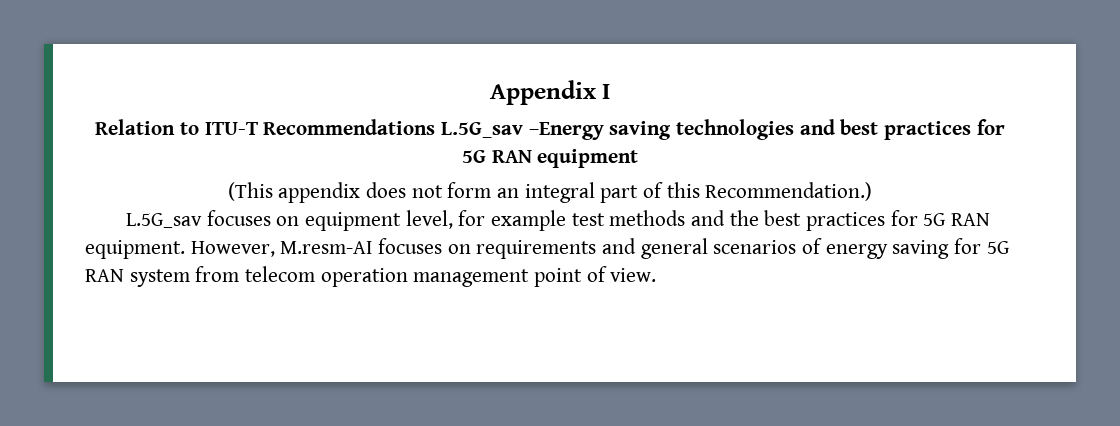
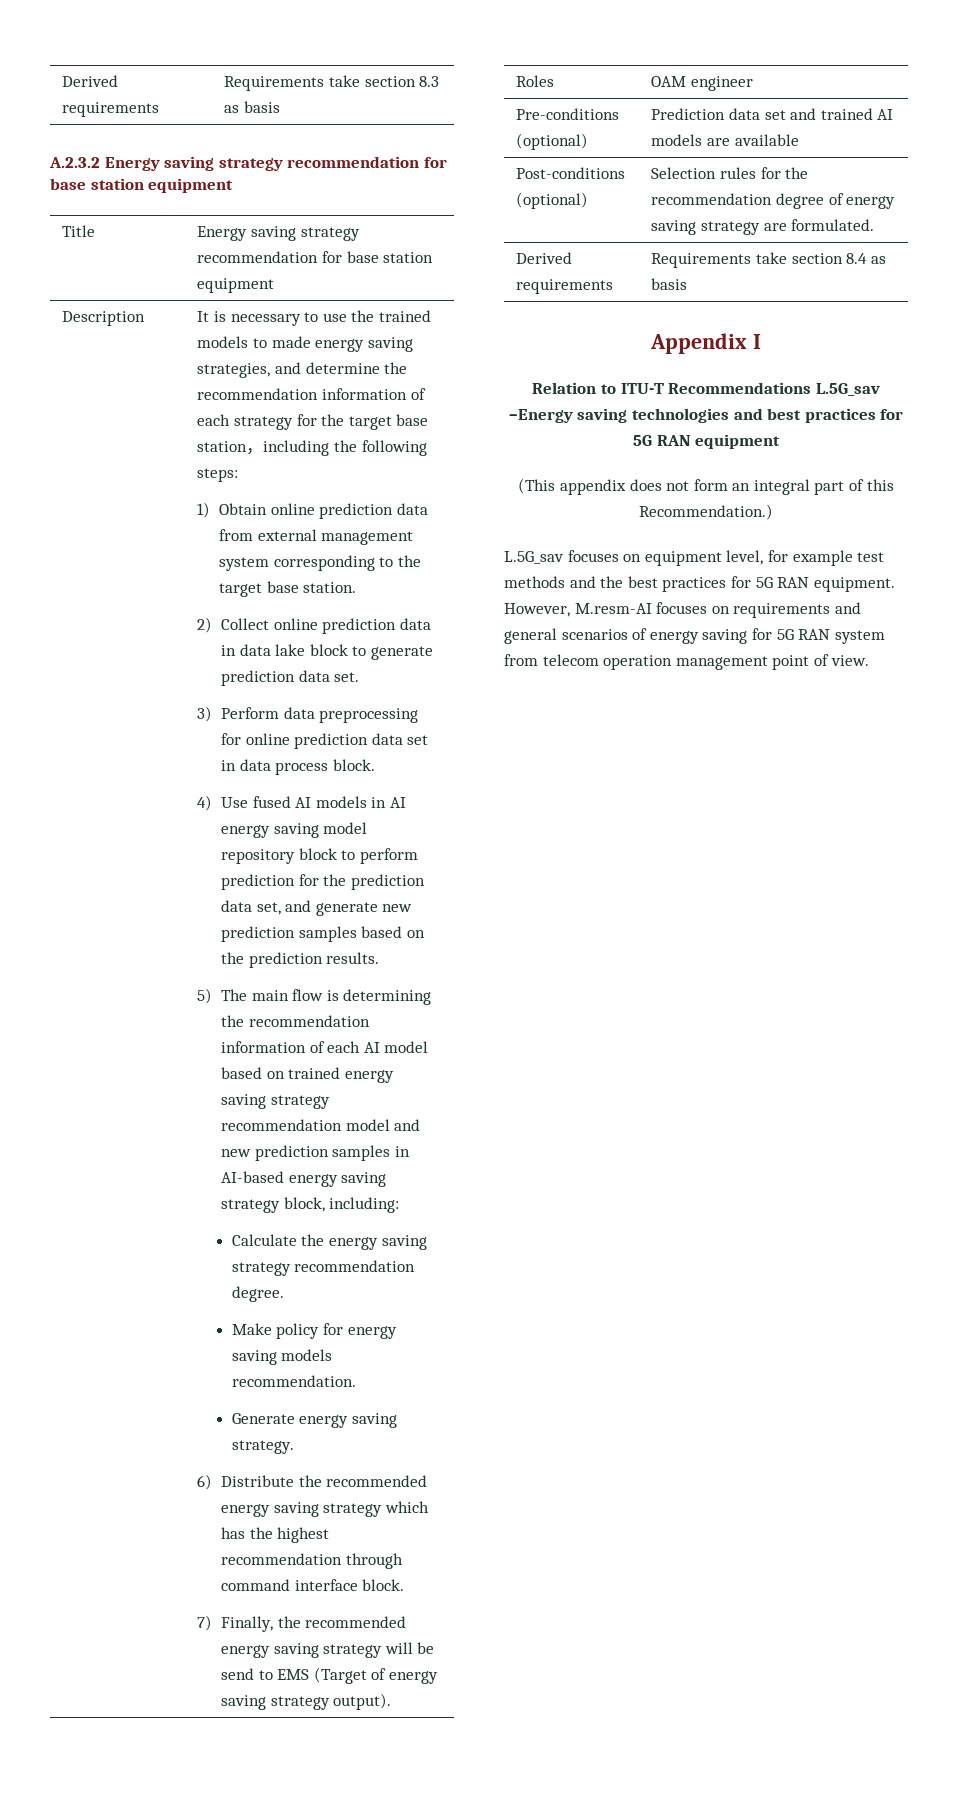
(489, 92) none -> [62,75,119,87] [62,102,160,117] [224,75,440,91] [224,101,281,113] [49,156,447,171] [50,178,234,193] [62,225,96,237] [197,226,360,241] [197,251,434,263] [197,278,275,293] [62,311,146,326] [197,310,432,326] [197,336,413,352] [197,362,408,378] [197,388,426,400] [197,414,429,430] [197,440,427,456] [197,468,239,482] [197,502,428,519] [218,529,414,545] [218,555,421,571] [218,581,357,597] [197,617,431,634] [220,644,433,660] [220,670,360,686] [197,706,419,723] [220,733,429,749] [220,759,375,775] [197,795,406,811] [220,822,368,838] [220,848,418,864] [220,874,425,890] [220,900,413,916] [220,926,425,942] [220,952,380,968] [197,988,432,1005] [220,1015,370,1027] [220,1041,429,1053] [220,1067,394,1083] [220,1094,330,1109] [220,1119,421,1131] [220,1145,410,1161] [220,1171,387,1187] [220,1197,400,1213] [231,1234,427,1250] [231,1260,416,1276] [231,1286,284,1302] [231,1323,397,1339] [231,1349,333,1365] [231,1375,356,1387] [231,1413,398,1428] [231,1440,294,1454] [197,1474,428,1490] [220,1501,429,1517] [220,1527,330,1543] [220,1553,403,1569] [220,1579,405,1591] [197,1615,407,1632] [220,1642,435,1658] [220,1667,438,1684] [220,1693,392,1710] [516,75,555,87] [651,76,754,91] [516,108,620,120] [516,133,589,150] [651,108,894,120] [651,134,799,146] [516,167,626,179] [516,192,589,209] [651,167,809,179] [651,193,896,209] [651,219,875,235] [516,252,573,264] [516,279,614,294] [651,252,886,268] [651,278,688,290] Derived requirements | Requirements take section 8.3 as basis // A.2.3.2 Energy saving strategy recommendation for base station equipment // Title | Energy saving strategy recommendation for base station equipment // Description | It is necessary to use the trained models to made energy saving strategies, and determine the recommendation information of each strategy for the target base station，including the following steps: // 1) Obtain online prediction data from external management system corresponding to the target base station. // 2) Collect online prediction data in data lake block to generate prediction data set. // 3) Perform data preprocessing for online prediction data set in data process block. // 4) Use fused AI models in AI energy saving model repository block to perform prediction for the prediction data set, and generate new prediction samples based on the prediction results. // 5) The main flow is determining the recommendation information of each AI model based on trained energy saving strategy recommendation model and new prediction samples in AI-based energy saving strategy block, including: // Calculate the energy saving strategy recommendation degree. // Make policy for energy saving models recommendation. // Generate energy saving strategy. // 6) Distribute the recommended energy saving strategy which has the highest recommendation through command interface block. // 7) Finally, the recommended energy saving strategy will be send to EMS (Target of energy saving strategy output). // Roles | OAM engineer // Pre-conditions (optional) | Prediction data set and trained AI models are available // Post-conditions (optional) | Selection rules for the recommendation degree of energy saving strategy are formulated. // Derived requirements | Requirements take section 8.4 as basis //

